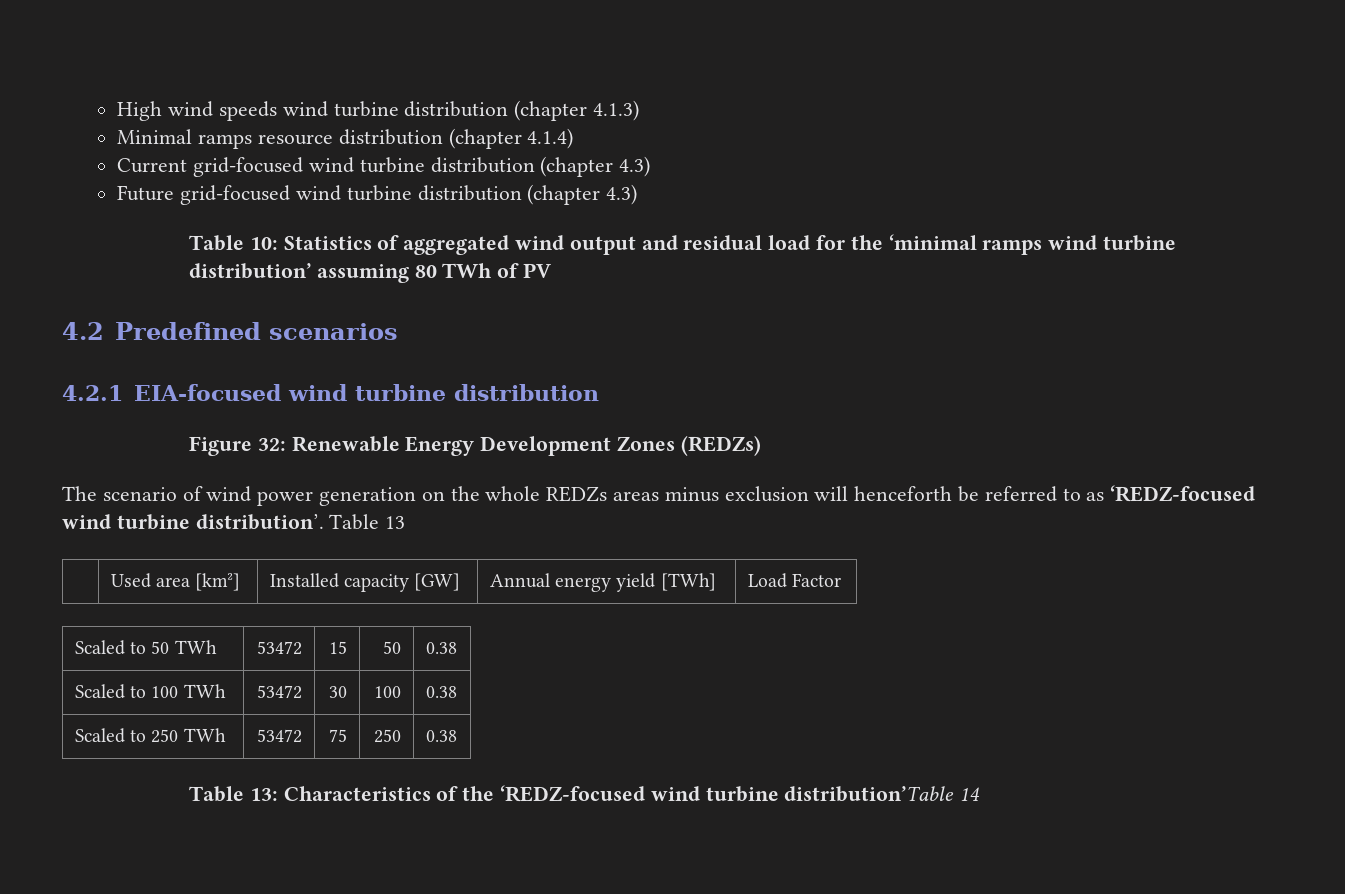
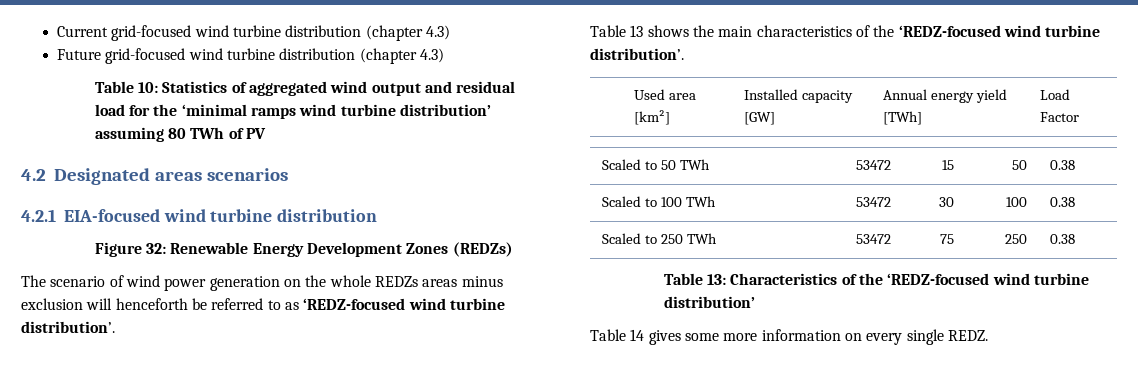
[117,100,640,121] [117,128,574,149] High wind speeds wind turbine distribution (chapter 4.1.3) // Minimal ramps resource distribution (chapter 4.1.4) // -> (57, 31) none
[114,322,261,340] Predefined -> [54,168,202,185] Designated areas
(324, 522) none -> (115, 327) //
(406, 522) none -> [647,25,1101,37] [590,48,684,60] shows the main characteristics of the ‘REDZ-focused wind turbine distribution’.
[784,786,981,802] distribution’Table 14 -> [663,296,755,308] [590,329,988,345] distribution’ // Table 14 gives some more information on every single REDZ.

